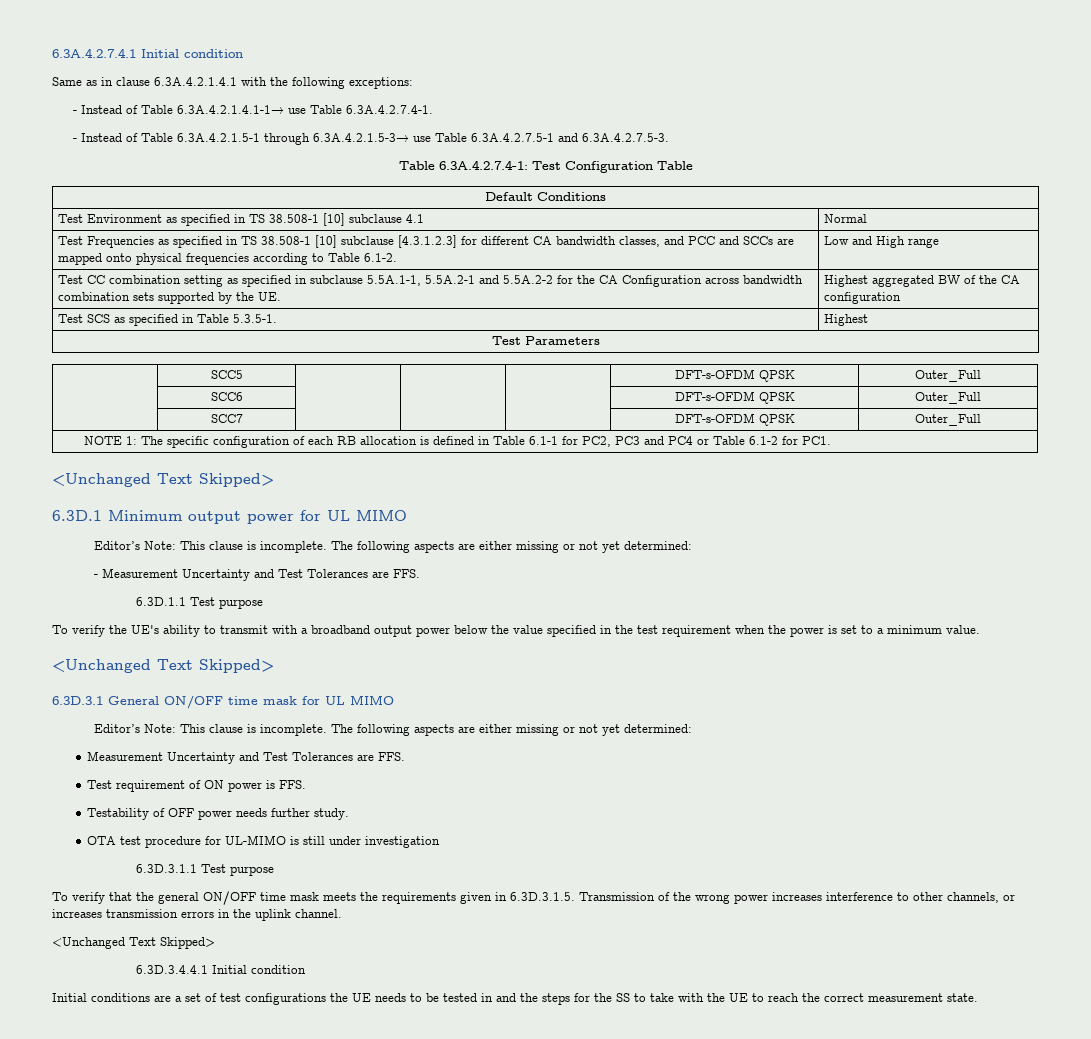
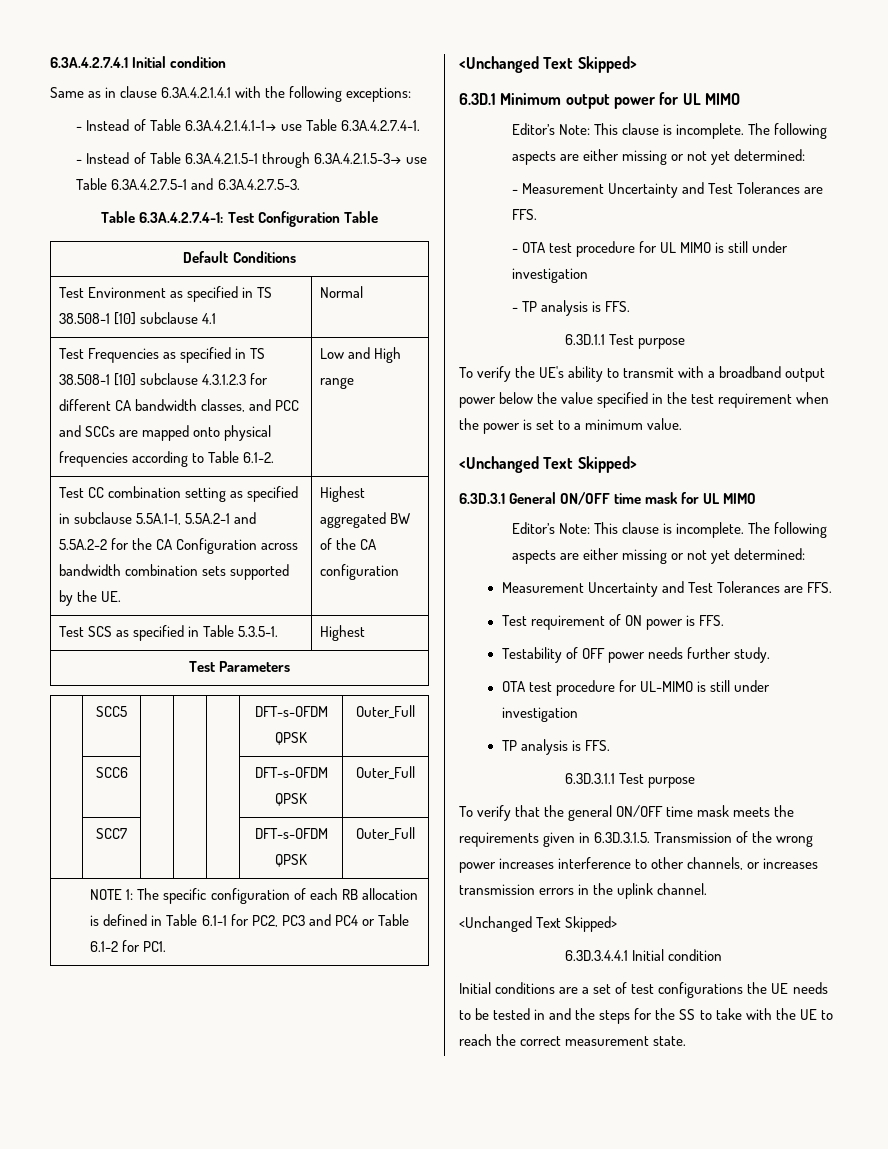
[398,235,458,248] [4.3.1.2.3] -> [201,374,246,385] 4.3.1.2.3
(421, 573) none -> [511,241,789,257] [511,268,588,283] [511,300,631,316] // - OTA test procedure for UL MIMO is still under investigation // - TP analysis is FFS.
(441, 842) none -> [501,739,611,755] // TP analysis is FFS.

